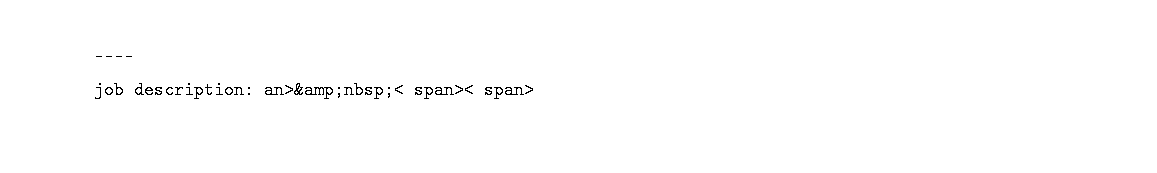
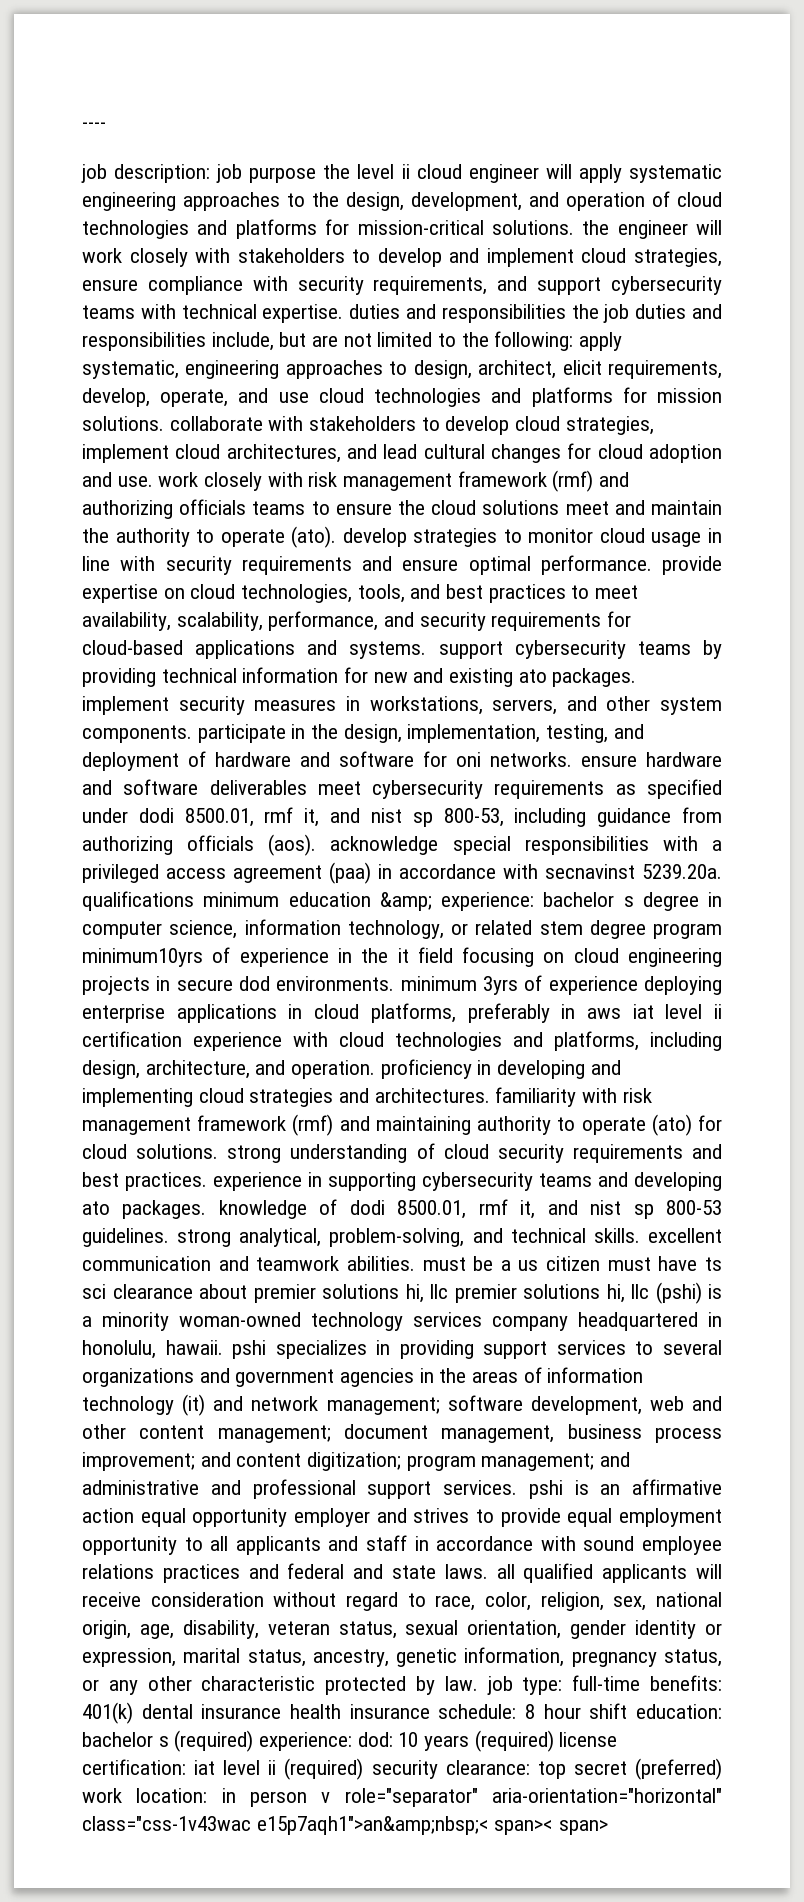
[264,81,404,99] an>&amp;nbsp;< -> [216,164,722,183] [82,191,722,211] [82,219,722,239] [82,248,722,267] [82,276,722,295] [82,304,722,323] [82,331,623,351] [82,360,723,379] [82,387,722,407] [82,416,654,435] [82,443,722,463] [82,470,630,492] [82,499,722,519] [82,526,722,548] [82,555,722,575] [82,584,639,603] [82,611,632,631] [82,640,722,659] [82,667,637,687] [82,696,722,715] [82,724,644,743] [82,751,722,771] [82,779,722,799] [82,807,722,827] [82,834,722,856] [82,862,722,884] [82,891,722,911] [82,919,722,939] [82,947,722,967] [82,975,722,995] [82,1003,722,1023] [82,1031,722,1051] [82,1059,621,1079] [82,1087,652,1107] [82,1114,722,1136] [82,1143,722,1163] [82,1172,722,1191] [82,1199,722,1219] [82,1228,722,1247] [82,1256,722,1271] [82,1282,722,1304] [82,1312,722,1331] [82,1340,722,1359] [82,1367,644,1387] [82,1394,722,1416] [82,1424,722,1443] [82,1452,631,1471] [82,1479,722,1499] [82,1508,723,1527] [82,1535,723,1555] [82,1563,722,1583] [82,1592,722,1611] [82,1620,723,1639] [82,1647,722,1667] [82,1675,722,1695] [82,1702,723,1724] [82,1730,618,1752] [82,1758,722,1780] [82,1788,722,1807] [82,1816,489,1835] job purpose the level ii cloud engineer will apply systematic engineering approaches to the design, development, and operation of cloud technologies and platforms for mission-critical solutions. the engineer will work closely with stakeholders to develop and implement cloud strategies, ensure compliance with security requirements, and support cybersecurity teams with technical expertise. duties and responsibilities the job duties and responsibilities include, but are not limited to the following: apply systematic, engineering approaches to design, architect, elicit requirements, develop, operate, and use cloud technologies and platforms for mission solutions. collaborate with stakeholders to develop cloud strategies, implement cloud architectures, and lead cultural changes for cloud adoption and use. work closely with risk management framework (rmf) and authorizing officials teams to ensure the cloud solutions meet and maintain the authority to operate (ato). develop strategies to monitor cloud usage in line with security requirements and ensure optimal performance. provide expertise on cloud technologies, tools, and best practices to meet availability, scalability, performance, and security requirements for cloud-based applications and systems. support cybersecurity teams by providing technical information for new and existing ato packages. implement security measures in workstations, servers, and other system components. participate in the design, implementation, testing, and deployment of hardware and software for oni networks. ensure hardware and software deliverables meet cybersecurity requirements as specified under dodi 8500.01, rmf it, and nist sp 800-53, including guidance from authorizing officials (aos). acknowledge special responsibilities with a privileged access agreement (paa) in accordance with secnavinst 5239.20a. qualifications minimum education &amp; experience: bachelor s degree in computer science, information technology, or related stem degree program minimum10yrs of experience in the it field focusing on cloud engineering projects in secure dod environments. minimum 3yrs of experience deploying enterprise applications in cloud platforms, preferably in aws iat level ii certification experience with cloud technologies and platforms, including design, architecture, and operation. proficiency in developing and implementing cloud strategies and architectures. familiarity with risk management framework (rmf) and maintaining authority to operate (ato) for cloud solutions. strong understanding of cloud security requirements and best practices. experience in supporting cybersecurity teams and developing ato packages. knowledge of dodi 8500.01, rmf it, and nist sp 800-53 guidelines. strong analytical, problem-solving, and technical skills. excellent communication and teamwork abilities. must be a us citizen must have ts sci clearance about premier solutions hi, llc premier solutions hi, llc (pshi) is a minority woman-owned technology services company headquartered in honolulu, hawaii. pshi specializes in providing support services to several organizations and government agencies in the areas of information technology (it) and network management; software development, web and other content management; document management, business process improvement; and content digitization; program management; and administrative and professional support services. pshi is an affirmative action equal opportunity employer and strives to provide equal employment opportunity to all applicants and staff in accordance with sound employee relations practices and federal and state laws. all qualified applicants will receive consideration without regard to race, color, religion, sex, national origin, age, disability, veteran status, sexual orientation, gender identity or expression, marital status, ancestry, genetic information, pregnancy status, or any other characteristic protected by law. job type: full-time benefits: 401(k) dental insurance health insurance schedule: 8 hour shift education: bachelor s (required) experience: dod: 10 years (required) license certification: iat level ii (required) security clearance: top secret (preferred) work location: in person v role="separator" aria-orientation="horizontal" class="css-1v43wac e15p7aqh1">an&amp;nbsp;<

